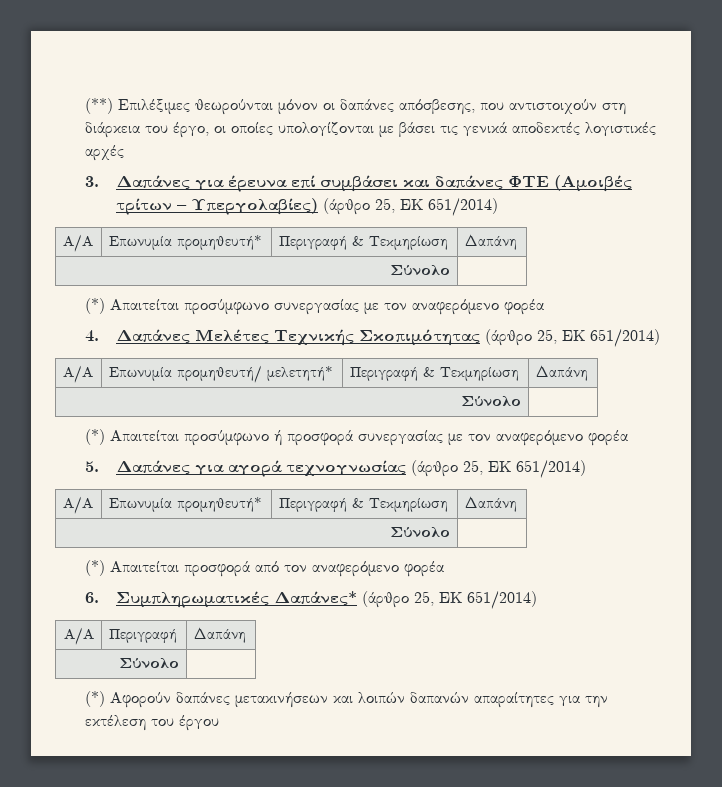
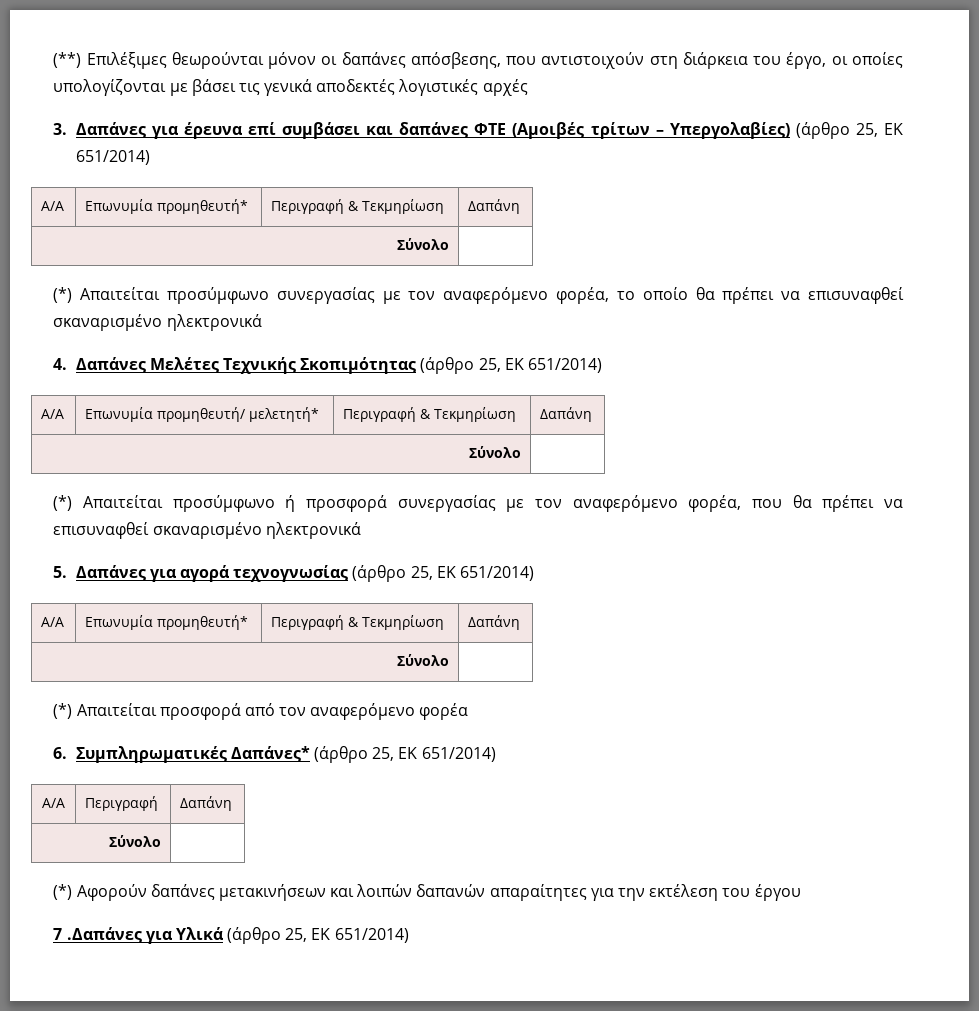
[504,299,545,315] φορέα -> [556,287,905,304] [53,314,262,331] φορέα, το οποίο θα πρέπει να επισυναφθεί σκαναρισμένο ηλεκτρονικά
[588,430,629,446] φορέα -> [688,495,903,512] [53,522,361,539] φορέα, που θα πρέπει να επισυναφθεί σκαναρισμένο ηλεκτρονικά
(220, 723) none -> [53,927,409,944] // 7 .Δαπάνες για Υλικά (άρθρο 25, EK 651/2014)

